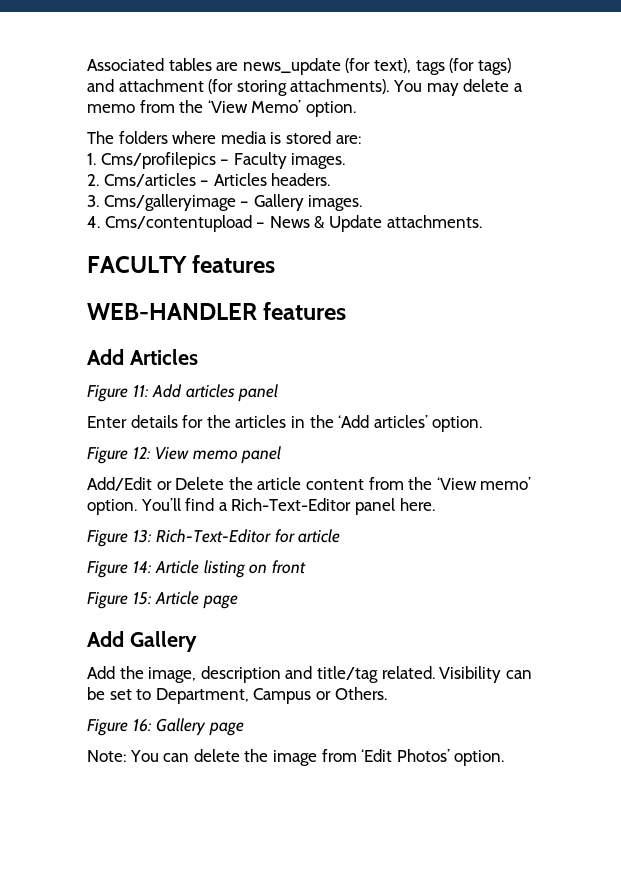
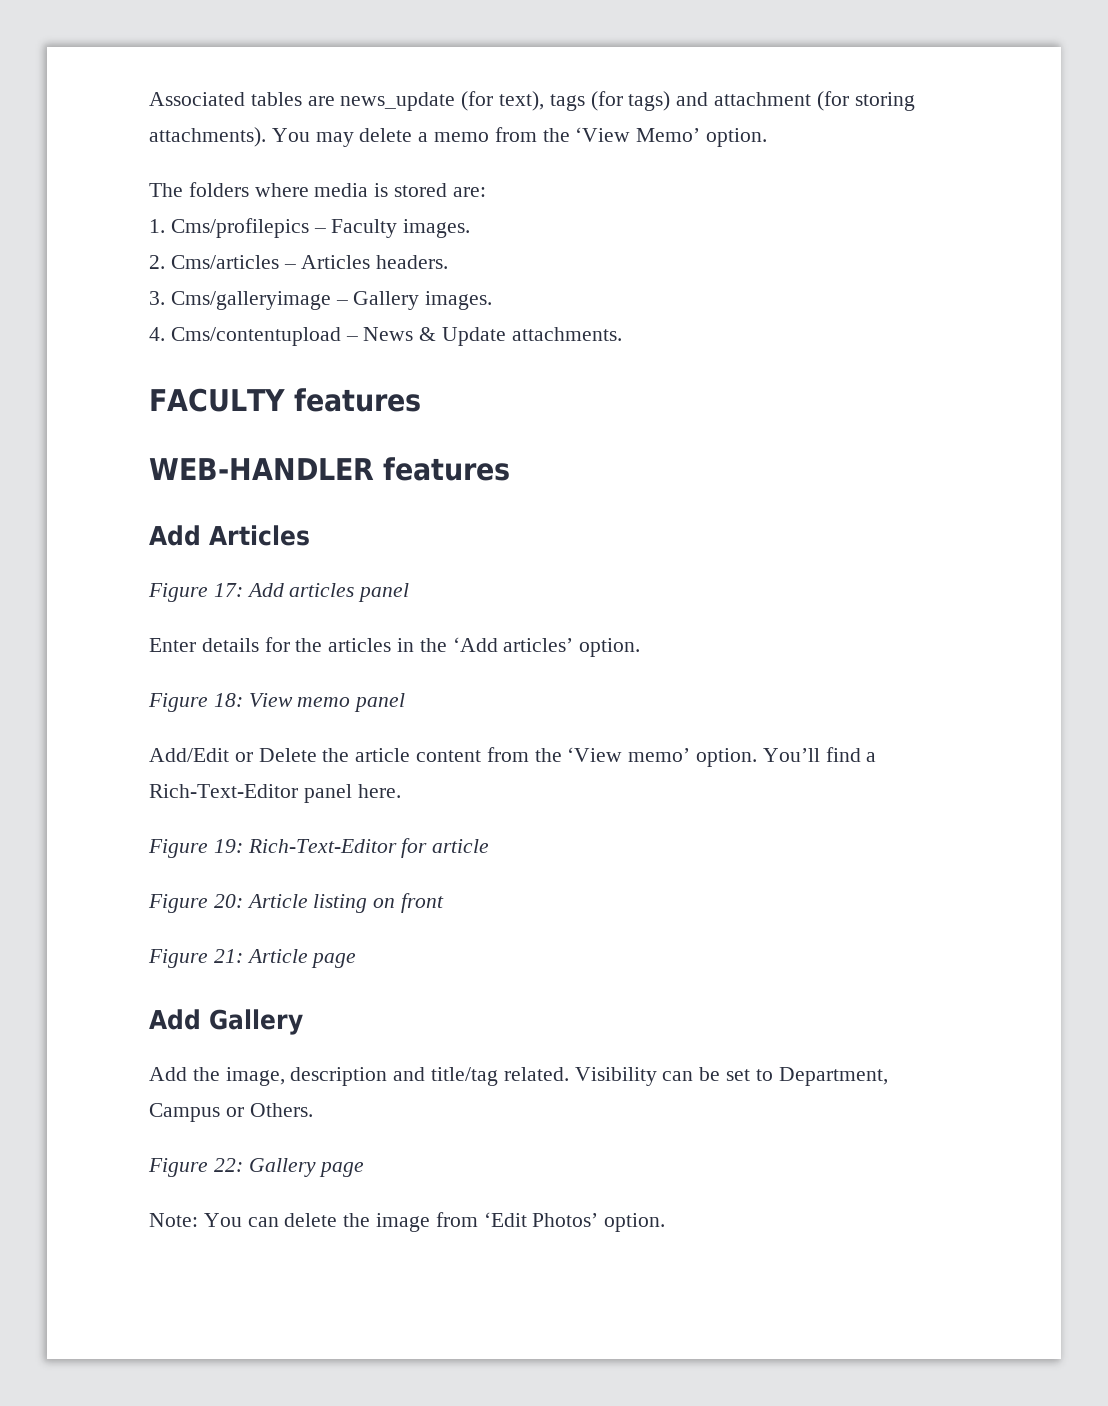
[132,385,149,397] 11: -> [213,583,243,597] 17:
[132,446,151,459] 12: -> [213,693,243,707] 18:
[132,529,152,543] 13: -> [213,839,243,853] 19:
[132,561,152,573] 14: -> [213,894,243,908] 20:
[132,592,152,605] 15: -> [213,949,243,963] 21:
[132,719,152,732] 16: -> [213,1158,243,1172] 22:

